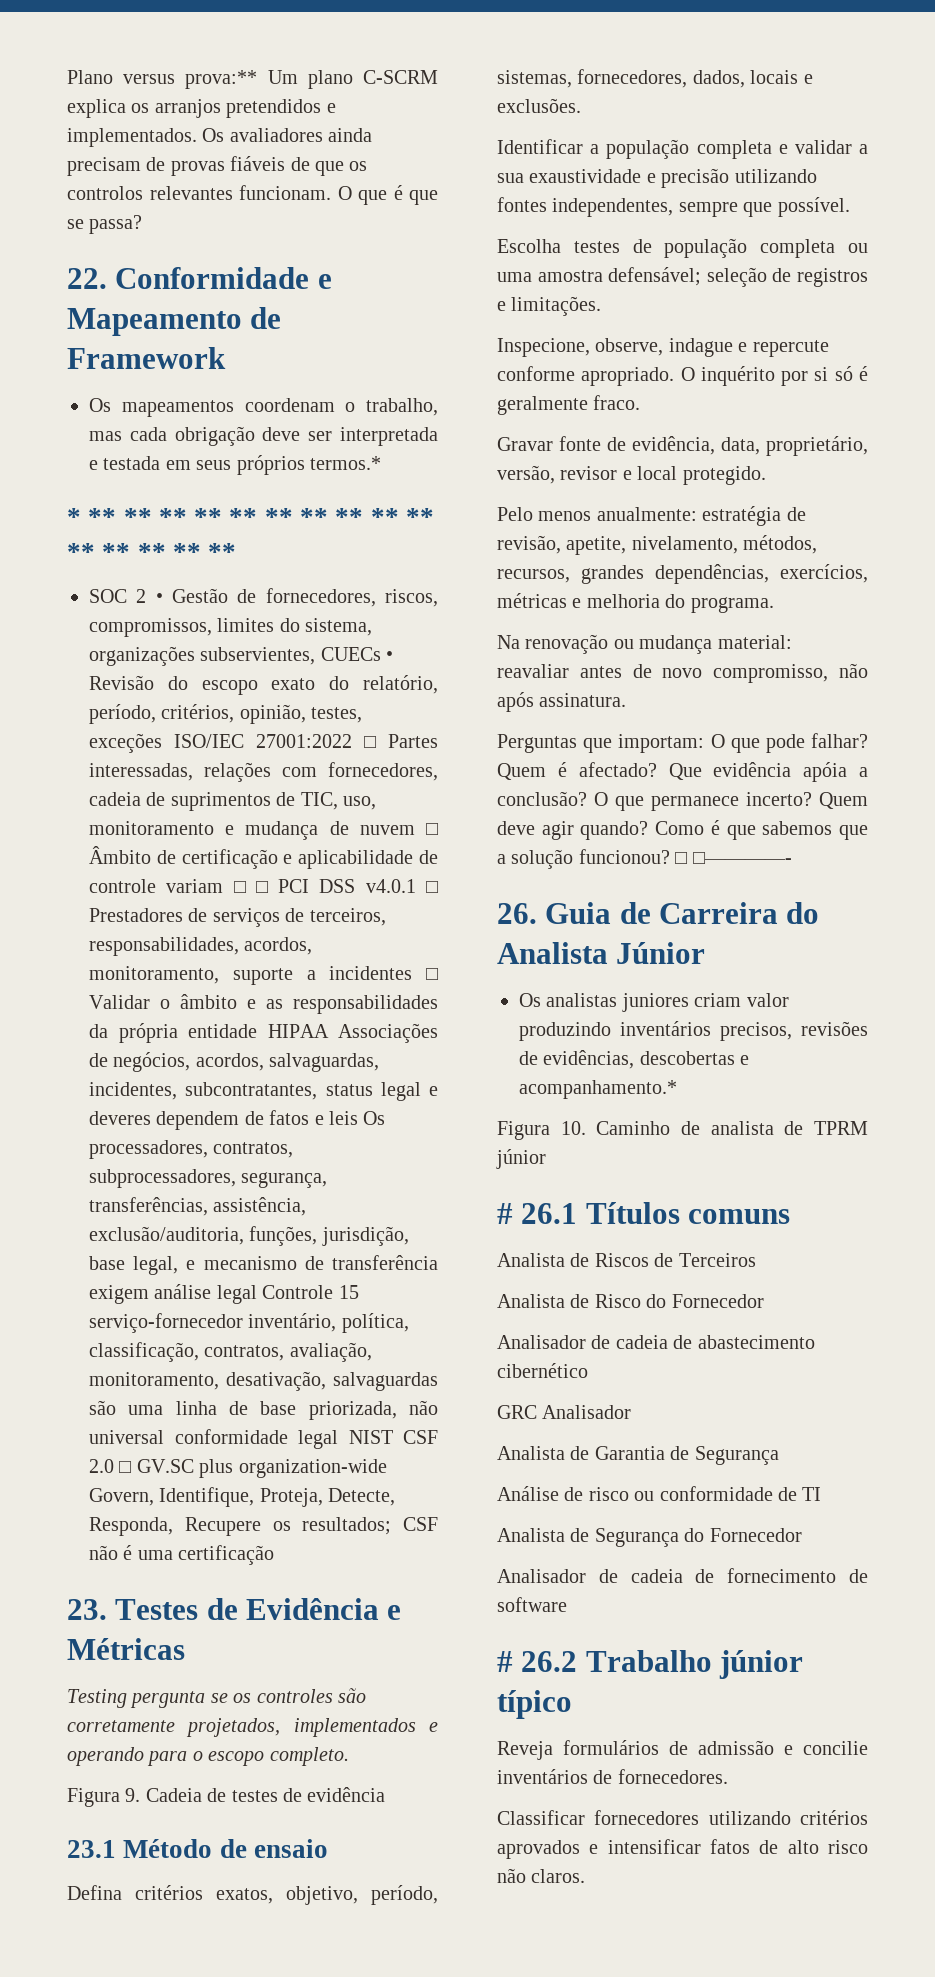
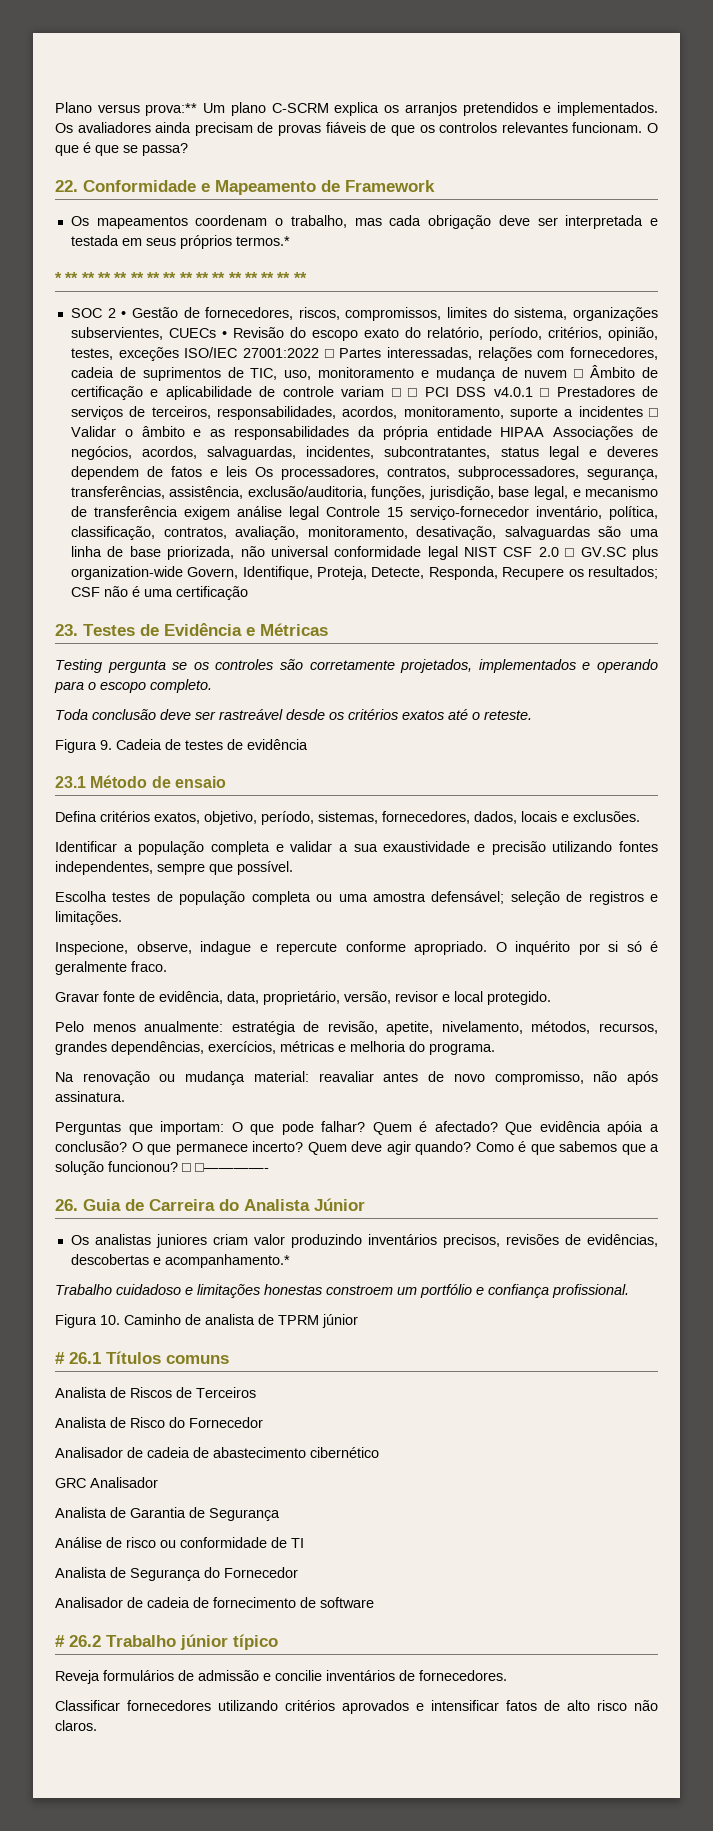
(349, 1756) none -> [55,709,532,720] // Toda conclusão deve ser rastreável desde os critérios exatos até o reteste.
(677, 1089) none -> [55,1284,629,1298] // Trabalho cuidadoso e limitações honestas constroem um portfólio e confiança profissional.

